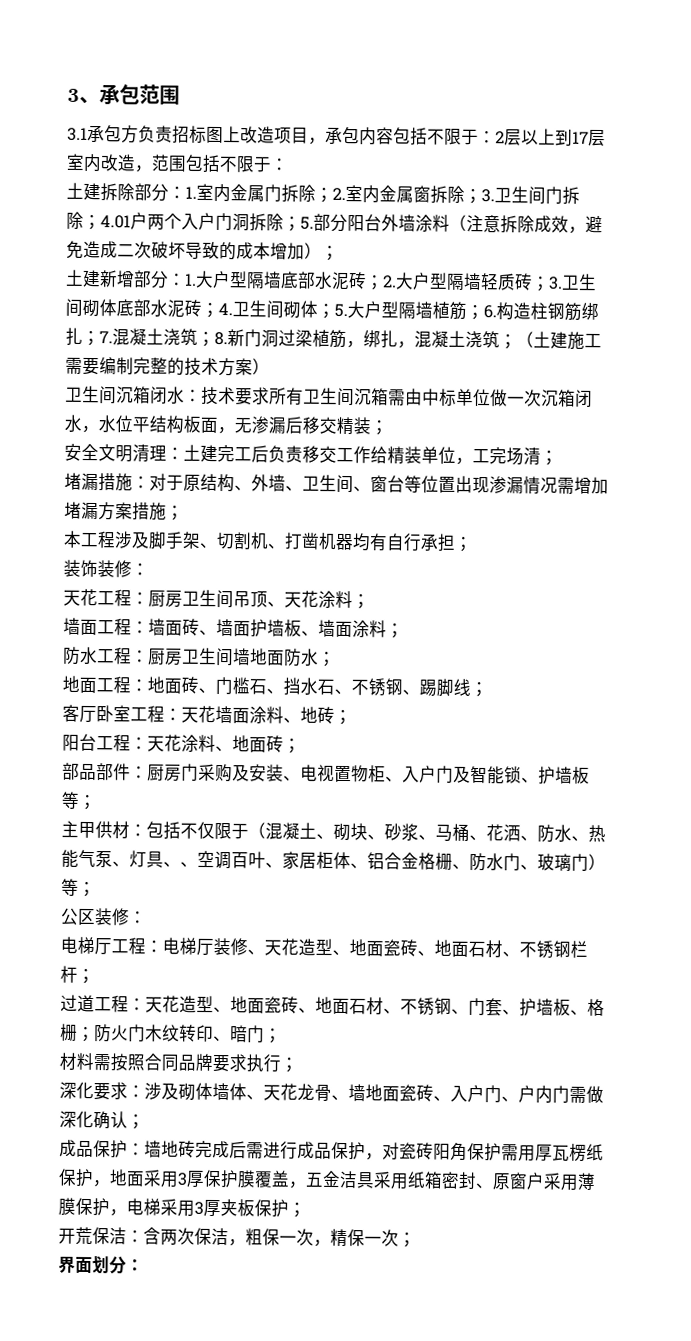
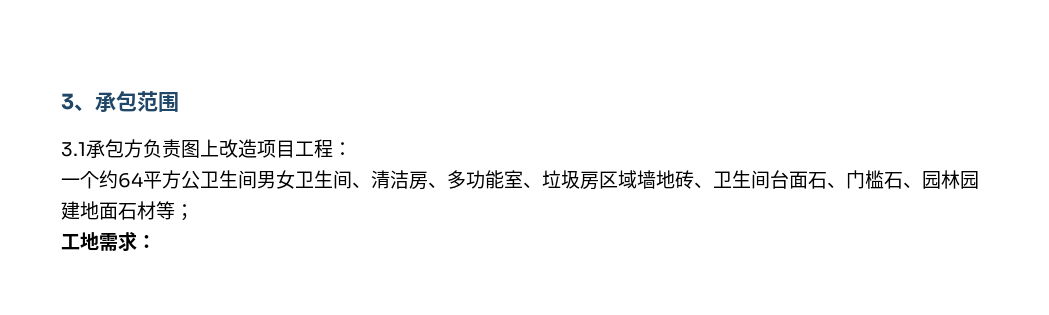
[172,125,207,144] 招标 -> (181, 148) none
[308,126,606,147] [66,153,289,173] [66,182,580,205] [66,211,603,234] [66,240,339,261] [66,269,597,292] [65,298,599,321] [65,327,602,350] [65,357,270,377] [65,385,593,408] [64,414,388,436] [64,443,558,466] [64,472,609,495] [64,501,184,521] [63,530,473,552] [63,559,149,578] [63,588,370,610] [63,617,404,639] [63,646,336,667] [62,675,488,698] [62,704,352,726] [62,733,301,754] [62,762,590,785] [61,791,97,811] [61,820,606,843] [61,849,606,872] [61,878,96,898] [60,907,147,926] [60,936,588,959] [60,965,95,985] [60,994,605,1017] [60,1023,282,1044] [59,1052,298,1073] [59,1081,604,1104] [59,1110,145,1130] [59,1139,604,1162] [58,1168,596,1191] [58,1197,306,1218] [58,1226,416,1248] [58,1256,127,1275] ，承包内容包括不限于：2层以上到17层室内改造，范围包括不限于： // 土建拆除部分：1.室内金属门拆除；2.室内金属窗拆除；3.卫生间门拆除；4.01户两个入户门洞拆除；5.部分阳台外墙涂料（注意拆除成效，避免造成二次破坏导致的成本增加）； // 土建新增部分：1.大户型隔墙底部水泥砖；2.大户型隔墙轻质砖；3.卫生间砌体底部水泥砖；4.卫生间砌体；5.大户型隔墙植筋；6.构造柱钢筋绑扎；7.混凝土浇筑；8.新门洞过梁植筋，绑扎，混凝土浇筑；（土建施工需要编制完整的技术方案） // 卫生间沉箱闭水：技术要求所有卫生间沉箱需由中标单位做一次沉箱闭水，水位平结构板面，无渗漏后移交精装； // 安全文明清理：土建完工后负责移交工作给精装单位，工完场清； // 堵漏措施：对于原结构、外墙、卫生间、窗台等位置出现渗漏情况需增加堵漏方案措施； // 本工程涉及脚手架、切割机、打凿机器均有自行承担； // 装饰装修： // 天花工程：厨房卫生间吊顶、天花涂料； // 墙面工程：墙面砖、墙面护墙板、墙面涂料； // 防水工程：厨房卫生间墙地面防水； // 地面工程：地面砖、门槛石、挡水石、不锈钢、踢脚线； // 客厅卧室工程：天花墙面涂料、地砖； // 阳台工程：天花涂料、地面砖； // 部品部件：厨房门采购及安装、电视置物柜、入户门及智能锁、护墙板等； // 主甲供材：包括不仅限于（混凝土、砌块、砂浆、马桶、花洒、防水、热能气泵、灯具、、空调百叶、家居柜体、铝合金格栅、防水门、玻璃门）等； // 公区装修： // 电梯厅工程：电梯厅装修、天花造型、地面瓷砖、地面石材、不锈钢栏杆； // 过道工程：天花造型、地面瓷砖、地面石材、不锈钢、门套、护墙板、格栅；防火门木纹转印、暗门； // 材料需按照合同品牌要求执行； // 深化要求：涉及砌体墙体、天花龙骨、墙地面瓷砖、入户门、户内门需做深化确认； // 成品保护：墙地砖完成后需进行成品保护，对瓷砖阳角保护需用厚瓦楞纸保护，地面采用3厚保护膜覆盖，五金洁具采用纸箱密封、原窗户采用薄膜保护，电梯采用3厚夹板保护； // 开荒保洁：含两次保洁，粗保一次，精保一次； // 界面划分 -> [295,139,352,158] [61,170,979,190] [61,201,194,221] [61,231,137,252] 工程： // 一个约64平方公卫生间男女卫生间、清洁房、多功能室、垃圾房区域墙地砖、卫生间台面石、门槛石、园林园建地面石材等； // 工地需求

